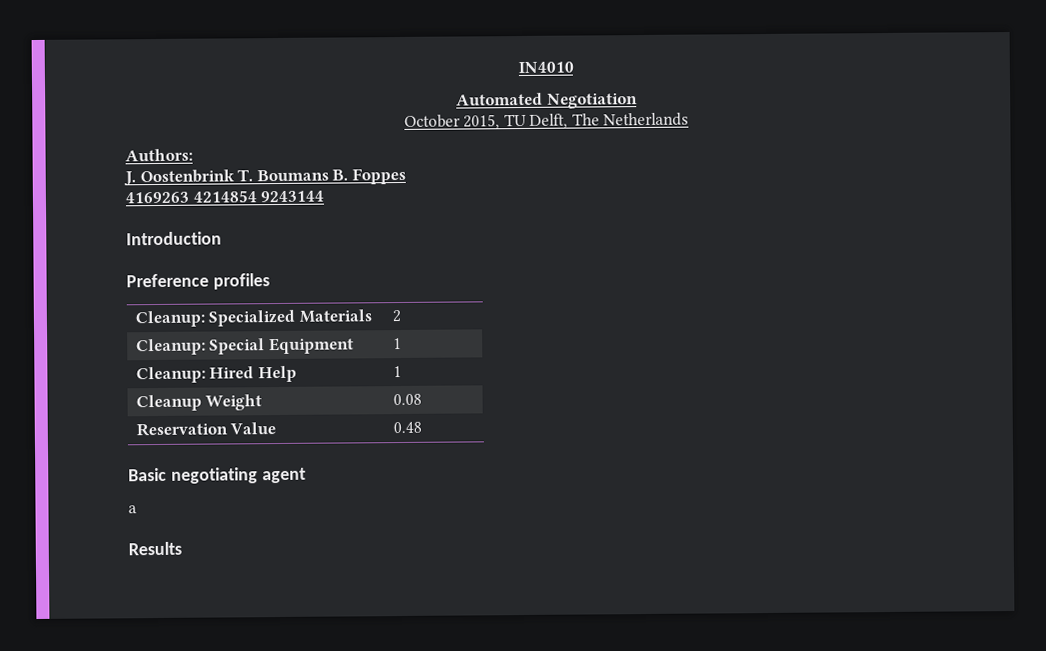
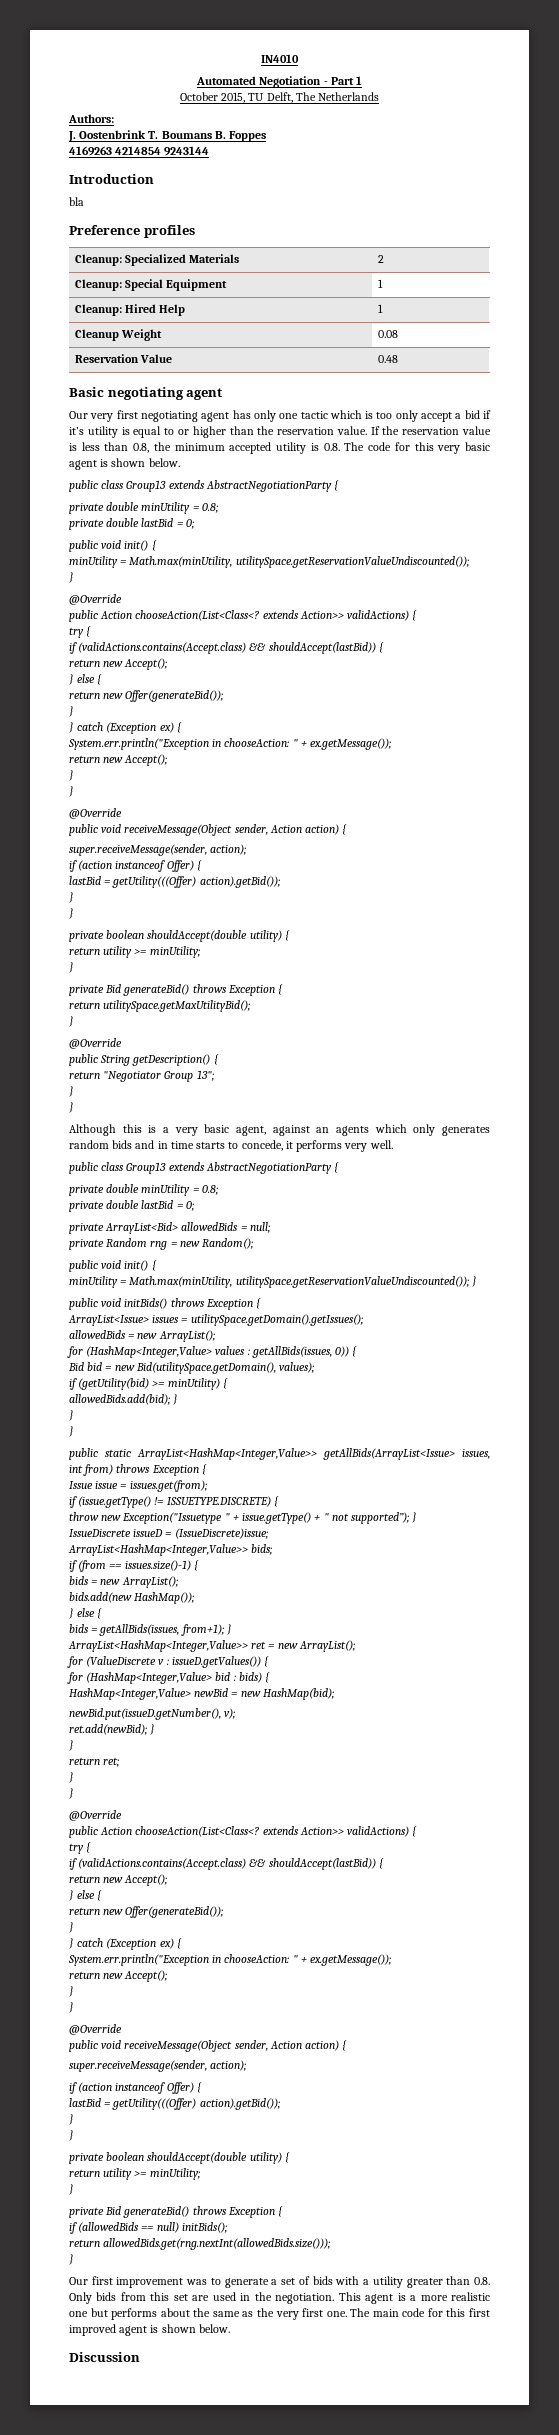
(638, 101) none -> [323,76,362,85] - Part 1
(222, 238) none -> [69,197,84,206] // bla
[128,505,137,514] [128,541,182,556] a // Results -> [69,410,491,422] [69,426,491,438] [69,442,491,454] [69,458,180,470] [69,480,340,492] [69,502,218,514] [69,518,194,530] [69,540,157,552] [69,556,469,568] [69,572,74,583] [69,594,122,605] [69,610,418,622] [69,626,92,638] [69,642,384,654] [69,658,168,670] [69,674,103,685] [69,690,224,702] [69,706,74,717] [69,722,182,734] [68,738,392,750] [69,754,168,766] [69,770,74,781] [69,786,74,797] [69,808,122,819] [69,824,348,836] [69,844,247,856] [69,860,202,872] [69,876,280,888] [69,892,74,903] [69,908,74,919] [69,930,290,942] [69,946,200,958] [69,962,74,973] [69,984,284,996] [69,1000,251,1012] [69,1016,74,1027] [69,1038,122,1049] [69,1054,219,1066] [69,1070,214,1082] [69,1086,74,1097] [69,1102,74,1113] [69,1124,491,1136] [69,1140,393,1152] [69,1162,340,1174] [69,1184,218,1196] [69,1200,194,1212] [69,1222,270,1234] [69,1238,254,1250] [69,1260,157,1272] [69,1276,477,1288] [69,1298,262,1310] [68,1314,363,1326] [69,1330,215,1342] [67,1346,358,1358] [68,1362,315,1374] [69,1378,228,1390] [69,1394,179,1405] [69,1410,74,1421] [69,1426,74,1437] [69,1448,490,1460] [69,1464,207,1476] [69,1480,207,1492] [69,1496,279,1508] [69,1512,418,1524] [69,1528,268,1539] [68,1544,273,1556] [69,1560,199,1572] [69,1576,178,1588] [69,1592,195,1604] [69,1608,103,1619] [69,1624,232,1636] [68,1640,355,1652] [67,1656,270,1668] [67,1672,271,1684] [69,1688,334,1700] [69,1708,236,1720] [69,1724,156,1735] [69,1740,74,1751] [69,1757,120,1767] [69,1772,74,1783] [69,1788,74,1799] [69,1810,122,1821] [69,1826,418,1838] [69,1842,92,1854] [69,1858,384,1870] [69,1874,168,1886] [69,1890,103,1901] [69,1906,224,1918] [69,1922,74,1933] [69,1938,182,1950] [68,1954,392,1966] [69,1970,168,1982] [69,1986,74,1997] [69,2002,74,2013] [69,2024,122,2035] [69,2040,348,2052] [69,2060,247,2072] [69,2082,202,2094] [69,2098,280,2110] [69,2114,74,2125] [69,2130,74,2141] [69,2152,290,2164] [69,2168,200,2180] [69,2184,74,2195] [69,2206,284,2218] [69,2222,227,2234] [69,2238,331,2250] [69,2254,74,2265] [69,2276,490,2288] [69,2292,490,2304] [69,2308,490,2320] [69,2324,230,2336] [69,2352,140,2362] Our very first negotiating agent has only one tactic which is too only accept a bid if it’s utility is equal to or higher than the reservation value. If the reservation value is less than 0.8, the minimum accepted utility is 0.8. The code for this very basic agent is shown below. // public class Group13 extends AbstractNegotiationParty { // private double minUtility = 0.8; // private double lastBid = 0; // public void init() { // minUtility = Math.max(minUtility, utilitySpace.getReservationValueUndiscounted()); // } // @Override // public Action chooseAction(List<Class<? extends Action>> validActions) { // try { // if (validActions.contains(Accept.class) && shouldAccept(lastBid)) { // return new Accept(); // } else { // return new Offer(generateBid()); // } // } catch (Exception ex) { // System.err.println("Exception in chooseAction: " + ex.getMessage()); // return new Accept(); // } // } // @Override // public void receiveMessage(Object sender, Action action) { // super.receiveMessage(sender, action); // if (action instanceof Offer) { // lastBid = getUtility(((Offer) action).getBid()); // } // } // private boolean shouldAccept(double utility) { // return utility >= minUtility; // } // private Bid generateBid() throws Exception { // return utilitySpace.getMaxUtilityBid(); // } // @Override // public String getDescription() { // return "Negotiator Group 13"; // } // } // Although this is a very basic agent, against an agents which only generates random bids and in time starts to concede, it performs very well. // public class Group13 extends AbstractNegotiationParty { // private double minUtility = 0.8; // private double lastBid = 0; // private ArrayList<Bid> allowedBids = null; // private Random rng = new Random(); // public void init() { // minUtility = Math.max(minUtility, utilitySpace.getReservationValueUndiscounted()); } // public void initBids() throws Exception { // ArrayList<Issue> issues = utilitySpace.getDomain().getIssues(); // allowedBids = new ArrayList(); // for (HashMap<Integer,Value> values : getAllBids(issues, 0)) { // Bid bid = new Bid(utilitySpace.getDomain(), values); // if (getUtility(bid) >= minUtility) { // allowedBids.add(bid); } // } // } // public static ArrayList<HashMap<Integer,Value>> getAllBids(ArrayList<Issue> issues, int from) throws Exception { // Issue issue = issues.get(from); // if (issue.getType() != ISSUETYPE.DISCRETE) { // throw new Exception("Issuetype " + issue.getType() + " not supported”); } // IssueDiscrete issueD = (IssueDiscrete)issue; // ArrayList<HashMap<Integer,Value>> bids; // if (from == issues.size()-1) { // bids = new ArrayList(); // bids.add(new HashMap()); // } else { // bids = getAllBids(issues, from+1); } // ArrayList<HashMap<Integer,Value>> ret = new ArrayList(); // for (ValueDiscrete v : issueD.getValues()) { // for (HashMap<Integer,Value> bid : bids) { // HashMap<Integer,Value> newBid = new HashMap(bid); // newBid.put(issueD.getNumber(), v); // ret.add(newBid); } // } // return ret; // } // } // @Override // public Action chooseAction(List<Class<? extends Action>> validActions) { // try { // if (validActions.contains(Accept.class) && shouldAccept(lastBid)) { // return new Accept(); // } else { // return new Offer(generateBid()); // } // } catch (Exception ex) { // System.err.println("Exception in chooseAction: " + ex.getMessage()); // return new Accept(); // } // } // @Override // public void receiveMessage(Object sender, Action action) { // super.receiveMessage(sender, action); // if (action instanceof Offer) { // lastBid = getUtility(((Offer) action).getBid()); // } // } // private boolean shouldAccept(double utility) { // return utility >= minUtility; // } // private Bid generateBid() throws Exception { // if (allowedBids == null) initBids(); // return allowedBids.get(rng.nextInt(allowedBids.size())); // } // Our first improvement was to generate a set of bids with a utility greater than 0.8. Only bids from this set are used in the negotiation. This agent is a more realistic one but performs about the same as the very first one. The main code for this first improved agent is shown below. // Discussion

